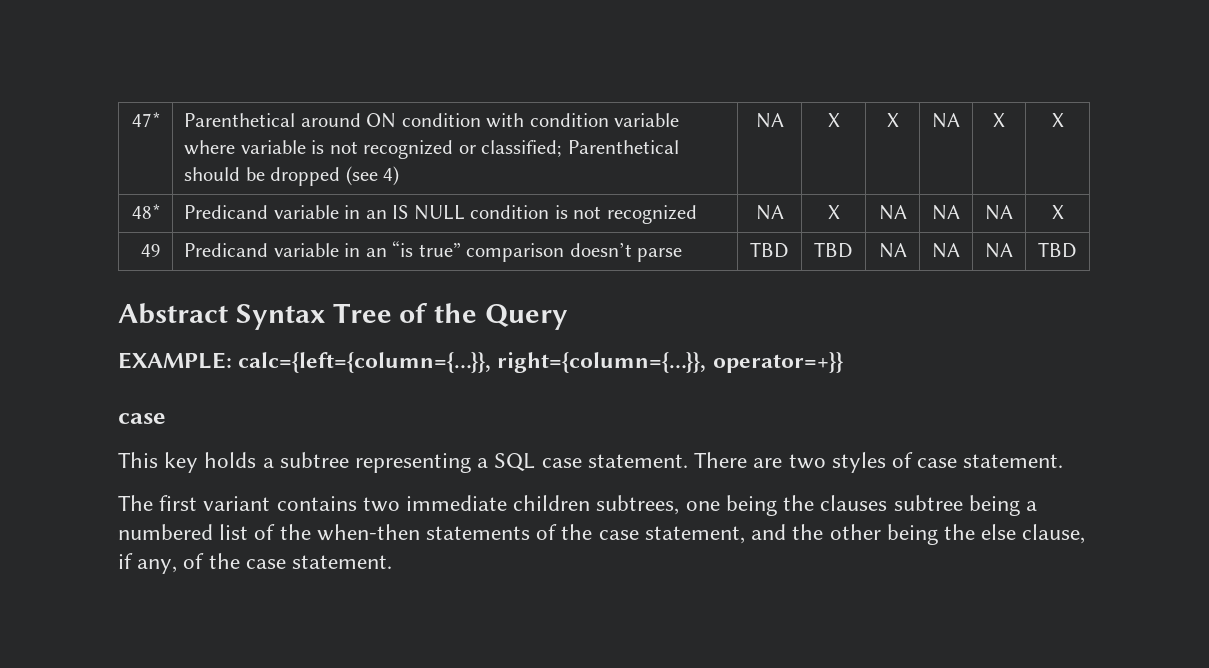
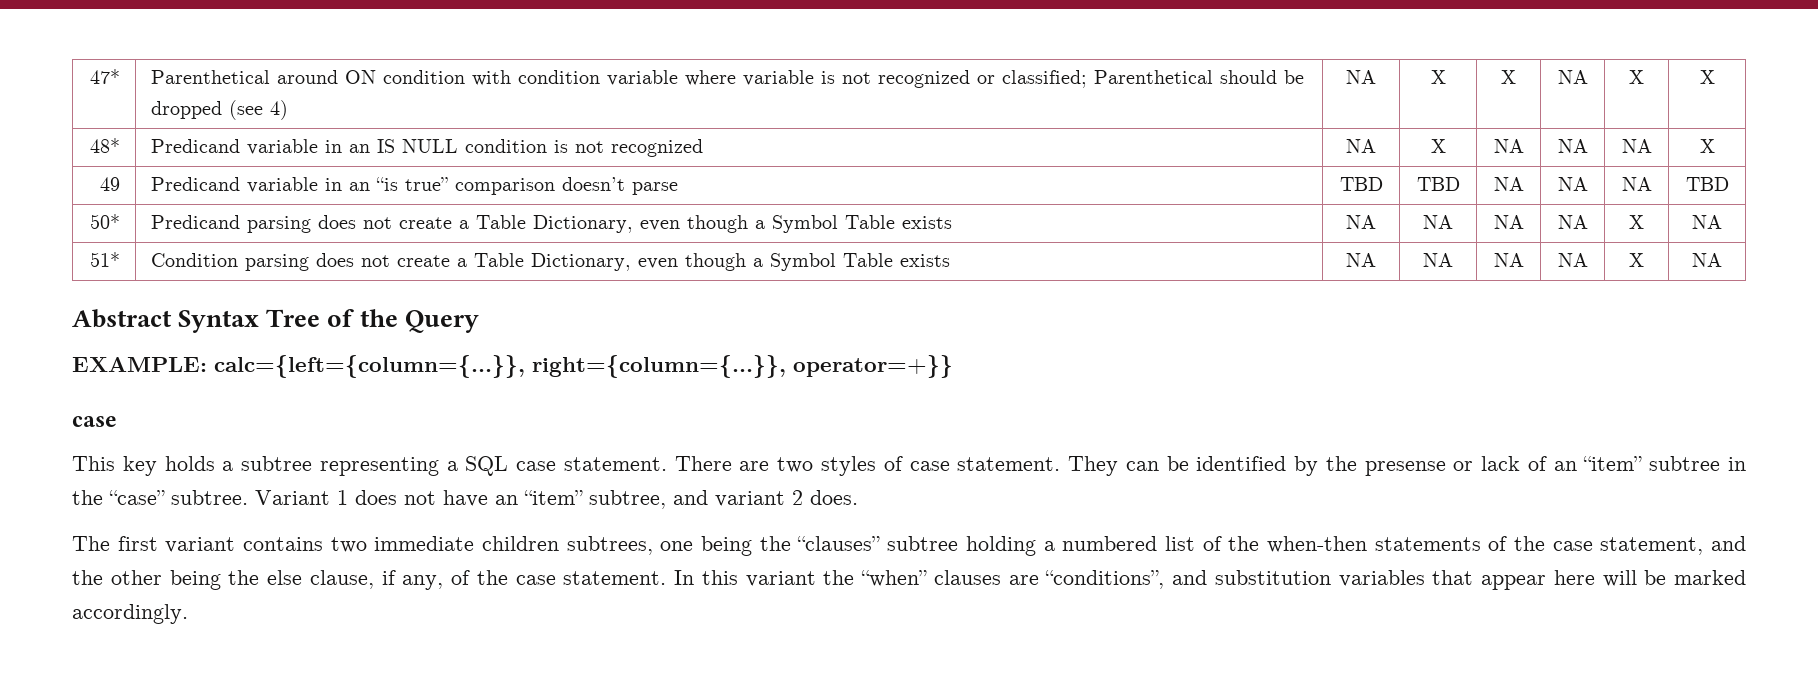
(1077, 250) none -> [89,214,120,229] [151,215,953,233] [1346,215,1376,229] [1423,215,1453,229] [1493,215,1524,229] [1557,215,1588,229] [1629,215,1644,229] [1692,215,1722,229] [89,252,120,267] [151,253,951,271] [1346,253,1376,267] [1423,253,1453,267] [1493,253,1524,267] [1557,253,1588,267] [1629,253,1644,267] [1692,253,1722,267] // 50* | Predicand parsing does not create a Table Dictionary, even though a Symbol Table exists | NA | NA | NA | NA | X | NA // 51* | Condition parsing does not create a Table Dictionary, even though a Symbol Table exists | NA | NA | NA | NA | X | NA
(1064, 461) none -> [1068,456,1746,476] [72,490,858,509] They can be identified by the presense or lack of an “item” subtree in the “case” subtree. Variant 1 does not have an “item” subtree, and variant 2 does.
[820,495,1020,516] clauses subtree being -> [797,536,1036,556] “clauses” subtree holding
(393, 562) none -> [674,570,1746,590] [72,604,188,624] In this variant the “when” clauses are “conditions”, and substitution variables that appear here will be marked accordingly.

